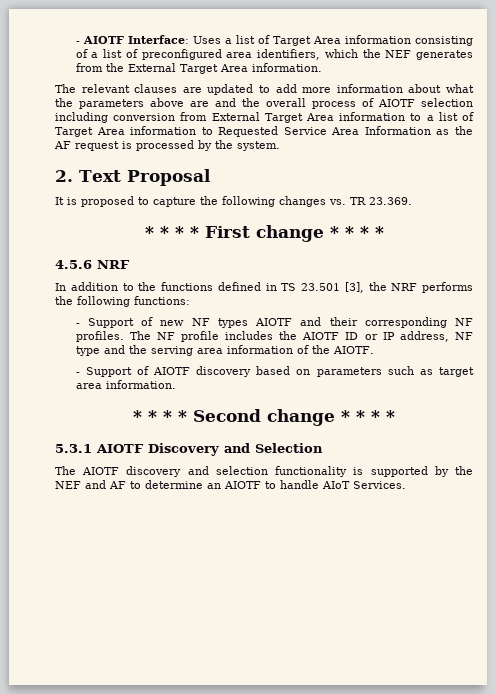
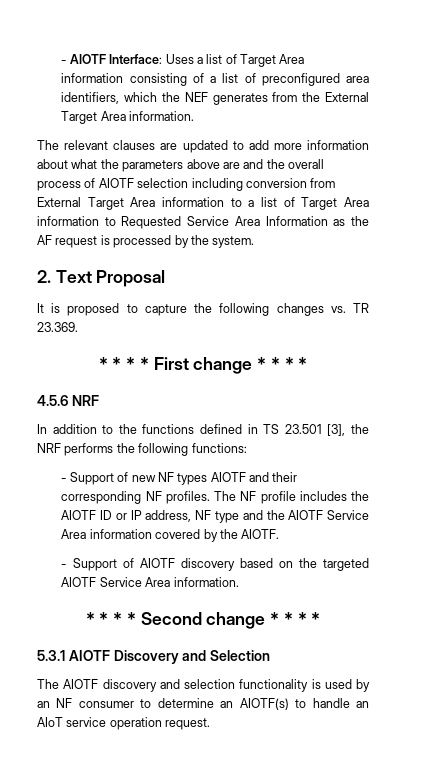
[150,345,309,356] serving area information of -> [288,510,369,520] [61,529,218,542] AIOTF Service Area information covered by
[316,366,474,377] [75,383,102,389] parameters such as target area -> [298,558,369,571] [61,577,171,587] the targeted AIOTF Service Area
[370,466,474,477] [55,480,126,489] supported by the NEF and AF -> [324,679,370,692] [37,698,134,708] used by an NF consumer
[224,481,261,489] AIOTF -> [239,698,289,710] AIOTF(s)
[322,481,406,489] AIoT Services. -> [356,701,370,708] [37,717,211,730] an AIoT service operation request.

